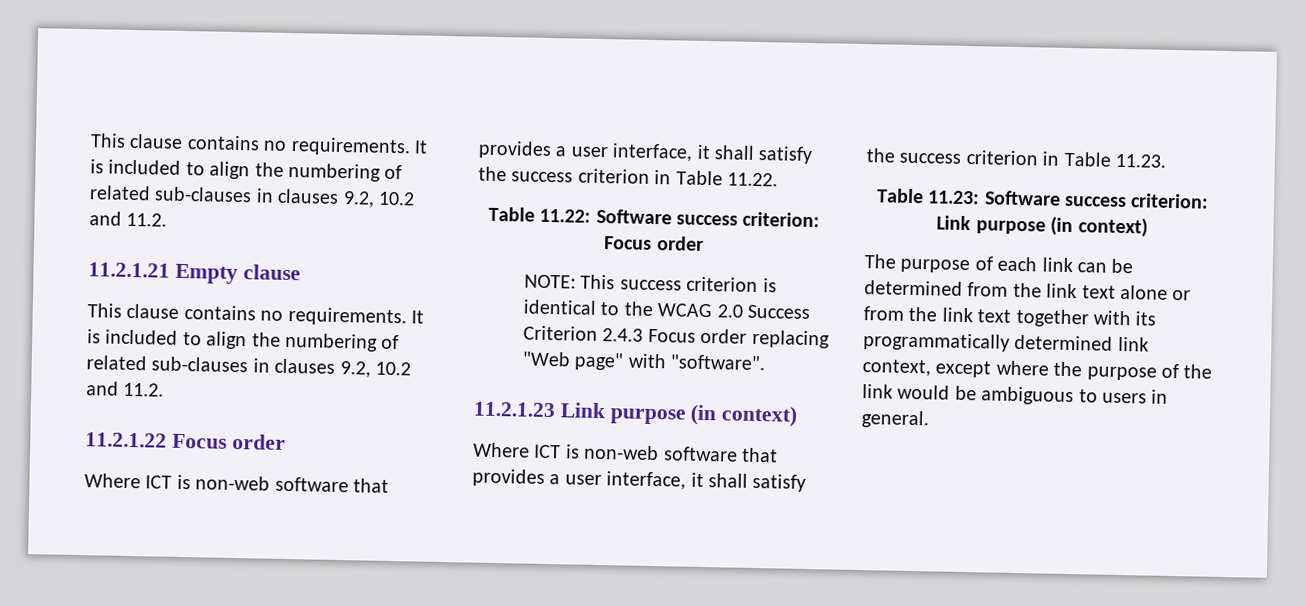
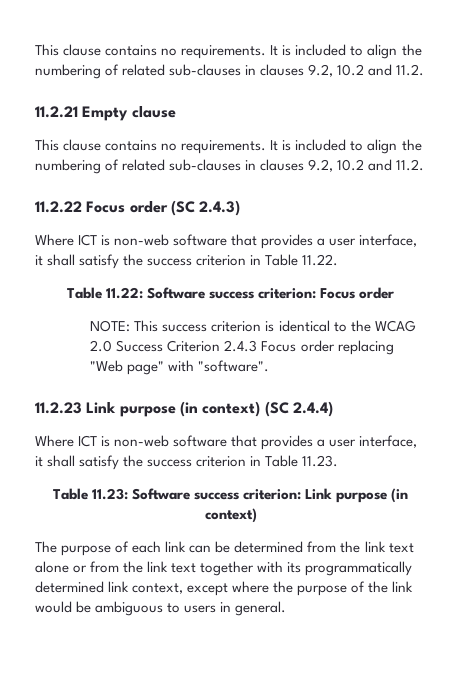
[88,262,170,278] 11.2.1.21 -> [35,106,78,118] 11.2.21
[85,432,286,450] 11.2.1.22 Focus order -> [35,200,241,216] 11.2.22 Focus order (SC 2.4.3)
[473,401,799,427] 11.2.1.23 Link purpose (in context) -> [35,401,333,417] 11.2.23 Link purpose (in context) (SC 2.4.4)

